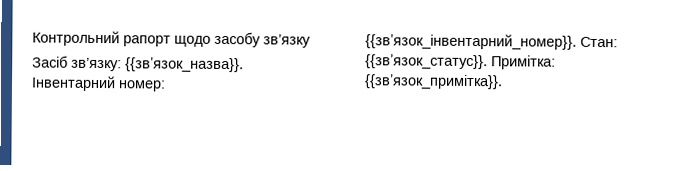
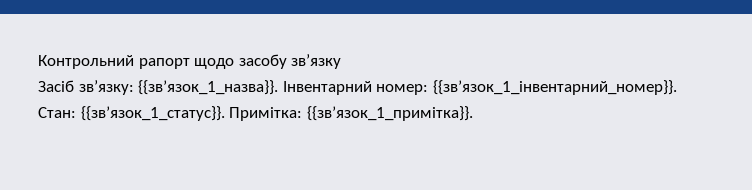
[125,57,244,73] {{звʼязок_назва}}. -> [138,80,279,95] {{звʼязок_1_назва}}.
[365,33,618,50] [365,54,556,70] [364,74,503,90] {{звʼязок_інвентарний_номер}}. Стан: {{звʼязок_статус}}. Примітка: {{звʼязок_примітка}}. -> [432,80,677,95] [38,106,473,121] {{звʼязок_1_інвентарний_номер}}. Стан: {{звʼязок_1_статус}}. Примітка: {{звʼязок_1_примітка}}.

